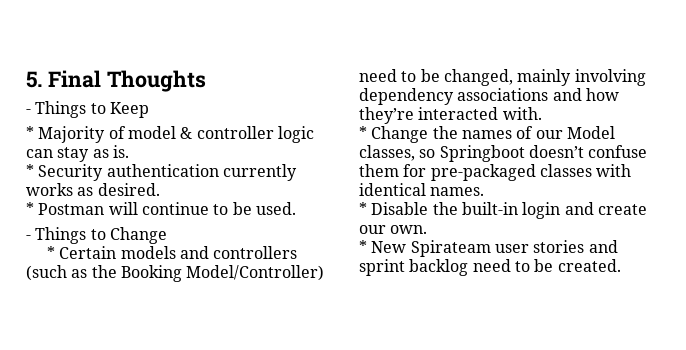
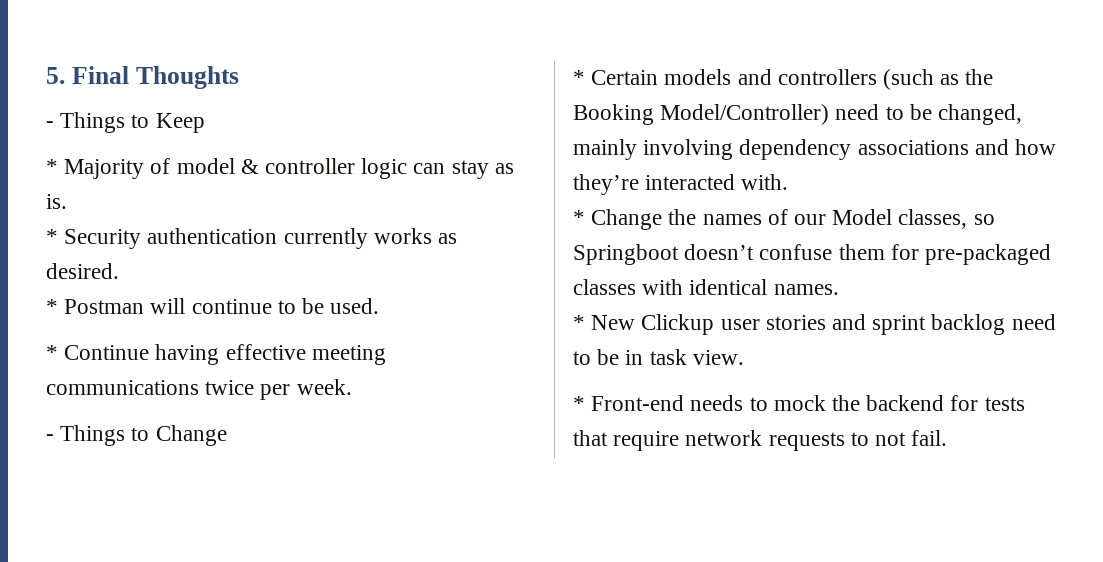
(296, 208) none -> [46,344,386,365] [46,379,352,400] // * Continue having effective meeting communications twice per week.
[359,202,647,219] [359,225,428,234] // * Disable the built-in login and create our own. -> (839, 289) none
[410,240,491,257] Spirateam -> [641,314,715,335] Clickup
[557,259,621,272] created. -> [625,349,744,365] [573,395,1025,411] [573,430,948,451] in task view. // * Front-end needs to mock the backend for tests that require network requests to not fail.

